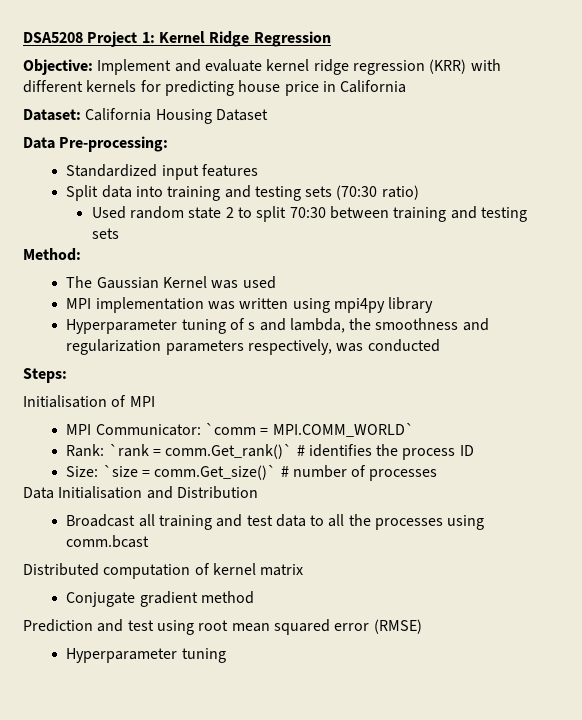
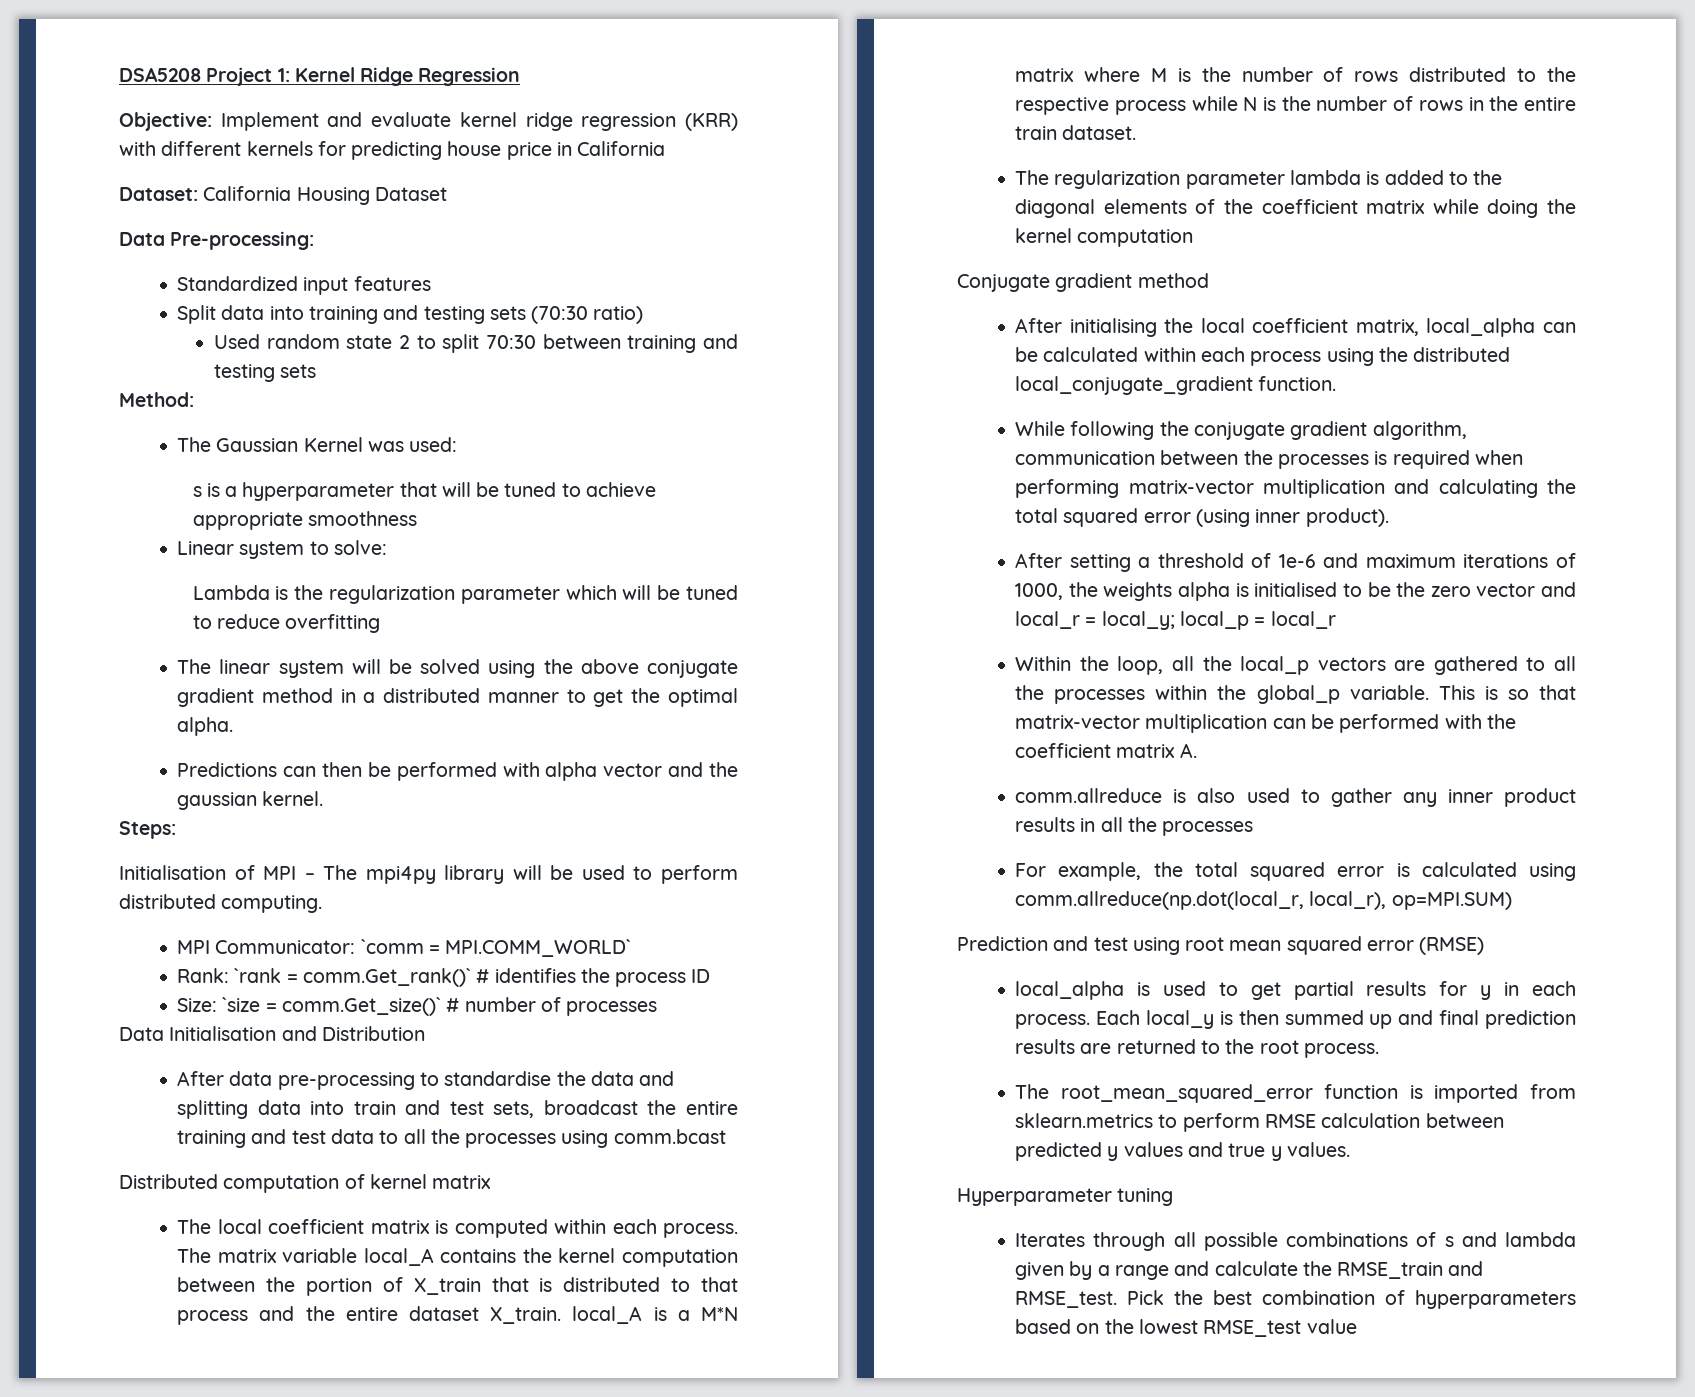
[242,276,276,289] [66,297,434,313] [66,318,489,334] [66,339,440,355] [23,368,67,383] [23,395,155,408] used // MPI implementation was written using mpi4py library // Hyperparameter tuning of s and lambda, the smoothness and regularization parameters respectively, was conducted // Steps: // Initialisation of MPI -> [409,437,458,452] [192,482,656,501] [192,511,417,530] [177,540,387,559] [192,585,738,604] [192,614,381,633] [177,659,738,678] [177,688,738,707] [177,717,234,736] [177,762,738,781] [177,791,324,810] [119,821,176,839] [119,865,739,884] [119,894,323,913] used: // s is a hyperparameter that will be tuned to achieve appropriate smoothness // Linear system to solve: // Lambda is the regularization parameter which will be tuned to reduce overfitting // The linear system will be solved using the above conjugate gradient method in a distributed manner to get the optimal alpha. // Predictions can then be performed with alpha vector and the gaussian kernel. // Steps: // Initialisation of MPI – The mpi4py library will be used to perform distributed computing.
[66,514,155,527] Broadcast all -> [177,1071,675,1090] [177,1100,739,1119] After data pre-processing to standardise the data and splitting data into train and test sets, broadcast the entire
[66,591,254,607] Conjugate gradient method -> [177,1219,739,1238] [177,1248,738,1267] [177,1277,738,1296] [177,1306,738,1325] [1015,67,1576,82] [1015,96,1576,115] [1015,125,1137,140] [1015,170,1503,189] [1015,199,1576,218] [1015,228,1194,247] [957,273,1209,292] [1015,318,1576,337] [1015,347,1511,366] [1015,376,1337,395] [1015,421,1467,440] [1015,450,1523,469] [1015,479,1576,498] [1015,508,1389,527] [1015,553,1576,572] [1015,582,1576,601] [1015,611,1336,630] [1015,656,1576,675] [1015,685,1576,704] [1015,714,1516,733] [1015,743,1197,758] [1015,788,1576,807] [1015,817,1254,836] [1015,862,1576,881] [1015,891,1512,910] The local coefficient matrix is computed within each process. The matrix variable local_A contains the kernel computation between the portion of X_train that is distributed to that process and the entire dataset X_train. local_A is a M*N matrix where M is the number of rows distributed to the respective process while N is the number of rows in the entire train dataset. // The regularization parameter lambda is added to the diagonal elements of the coefficient matrix while doing the kernel computation // Conjugate gradient method // After initialising the local coefficient matrix, local_alpha can be calculated within each process using the distributed local_conjugate_gradient function. // While following the conjugate gradient algorithm, communication between the processes is required when performing matrix-vector multiplication and calculating the total squared error (using inner product). // After setting a threshold of 1e-6 and maximum iterations of 1000, the weights alpha is initialised to be the zero vector and local_r = local_y; local_p = local_r // Within the loop, all the local_p vectors are gathered to all the processes within the global_p variable. This is so that matrix-vector multiplication can be performed with the coefficient matrix A. // comm.allreduce is also used to gather any inner product results in all the processes // For example, the total squared error is calculated using comm.allreduce(np.dot(local_r, local_r), op=MPI.SUM)
[66,648,226,663] Hyperparameter tuning -> [1015,981,1576,1000] [1015,1010,1576,1029] [1015,1039,1379,1058] [1015,1084,1576,1103] [1015,1113,1504,1132] [1015,1142,1350,1161] [957,1188,1174,1206] [1015,1232,1576,1251] [1015,1261,1484,1280] [1015,1290,1576,1309] [1015,1319,1357,1337] local_alpha is used to get partial results for y in each process. Each local_y is then summed up and final prediction results are returned to the root process. // The root_mean_squared_error function is imported from sklearn.metrics to perform RMSE calculation between predicted y values and true y values. // Hyperparameter tuning // Iterates through all possible combinations of s and lambda given by a range and calculate the RMSE_train and RMSE_test. Pick the best combination of hyperparameters based on the lowest RMSE_test value

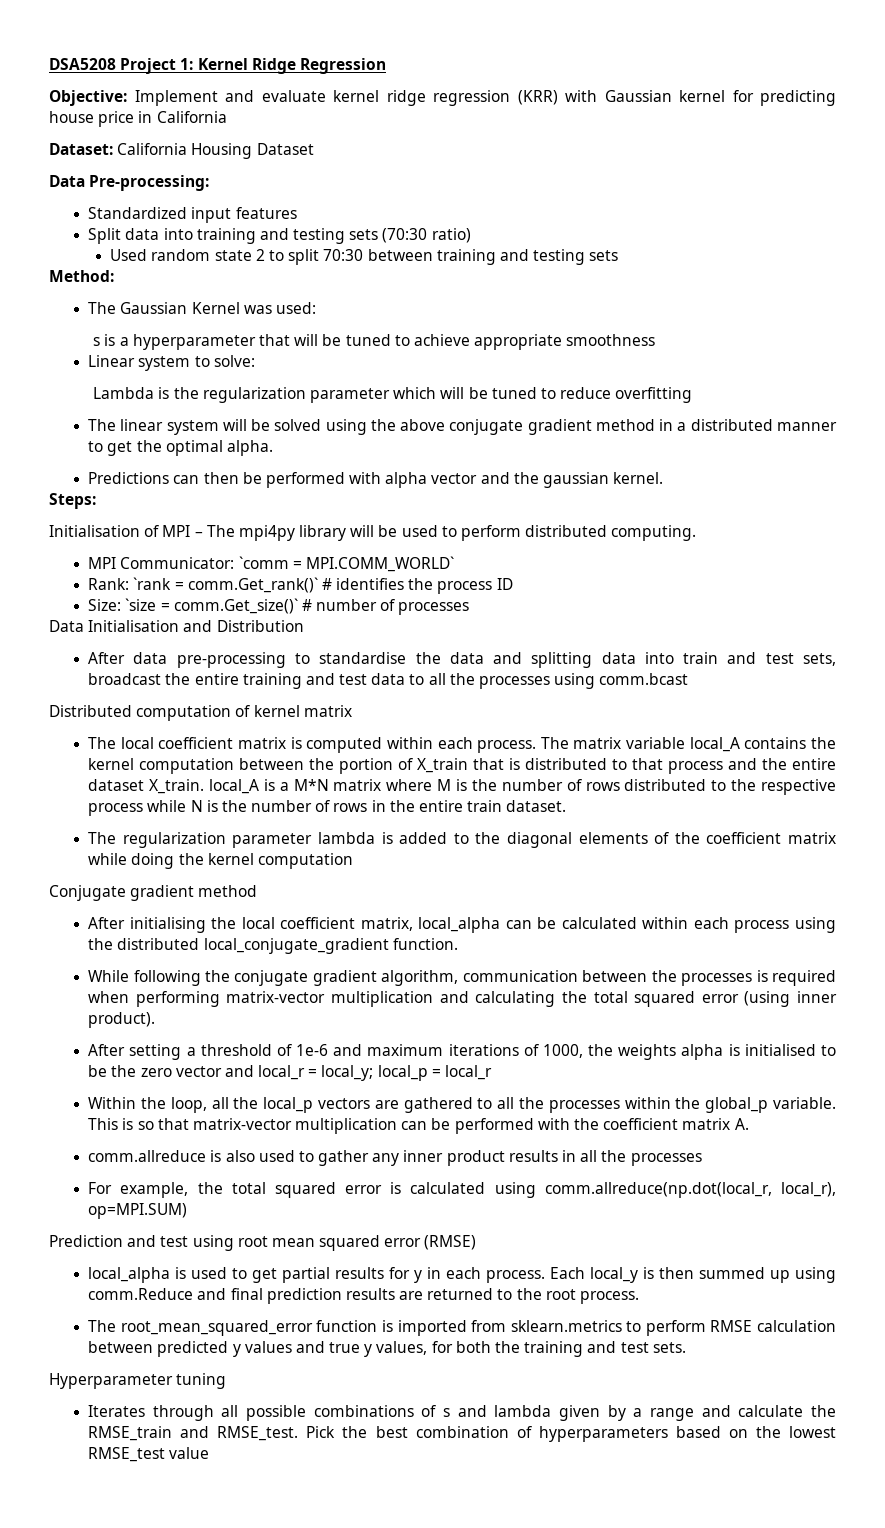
[161,141,313,156] different kernels -> [604,90,725,102] Gaussian kernel
(1393, 1021) none -> [795,1267,837,1283] [88,1288,194,1300] using comm.Reduce
[1286,1142,1350,1157] values. -> [376,1341,686,1357] values, for both the training and test sets.

